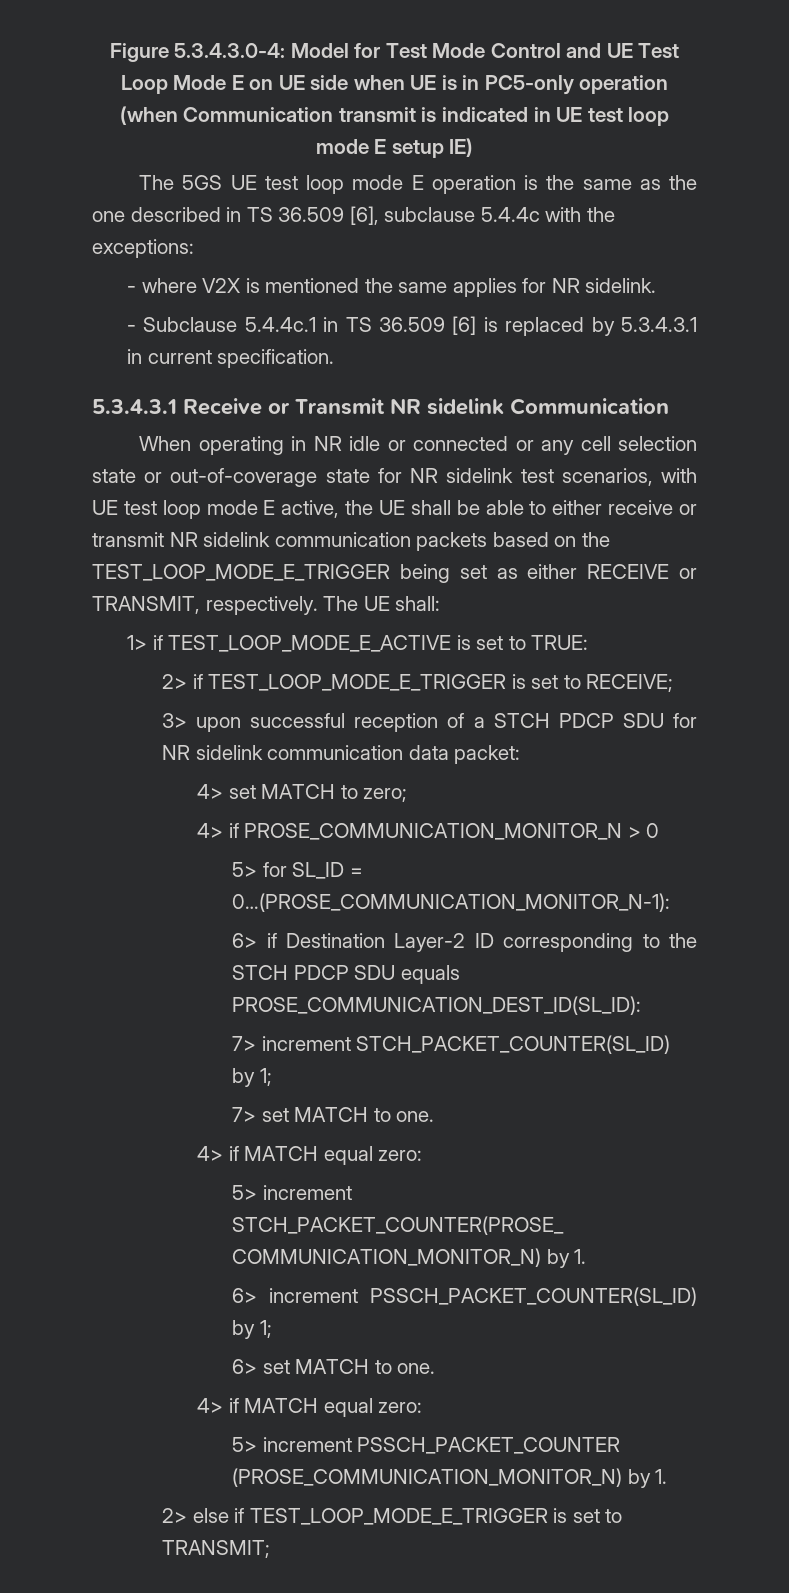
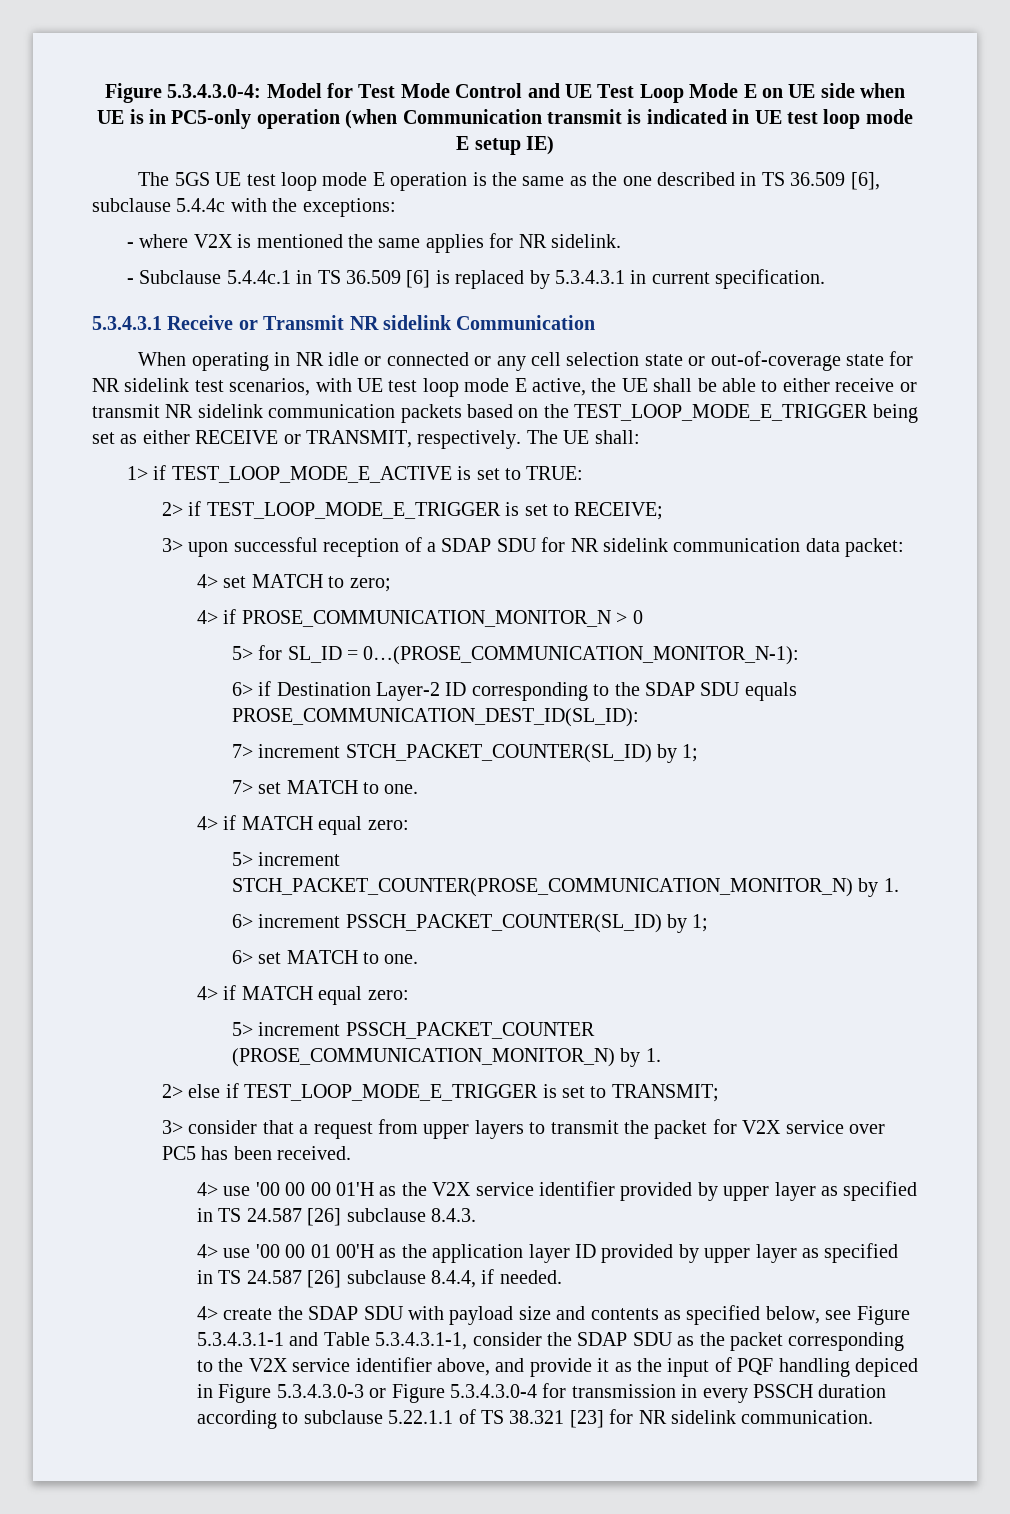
[493,713,614,728] STCH PDCP -> [441,538,492,552] SDAP
[232,965,349,980] STCH PDCP -> [645,682,696,696] SDAP
(271, 1549) none -> [161,1119,885,1139] [161,1146,352,1160] [196,1181,918,1201] [196,1208,476,1226] [196,1243,899,1263] [196,1269,562,1288] [196,1305,910,1325] [196,1332,905,1351] [196,1357,918,1377] [196,1383,887,1403] [196,1409,874,1429] // 3> consider that a request from upper layers to transmit the packet for V2X service over PC5 has been received. // 4> use '00 00 00 01'H as the V2X service identifier provided by upper layer as specified in TS 24.587 [26] subclause 8.4.3. // 4> use '00 00 01 00'H as the application layer ID provided by upper layer as specified in TS 24.587 [26] subclause 8.4.4, if needed. // 4> create the SDAP SDU with payload size and contents as specified below, see Figure 5.3.4.3.1-1 and Table 5.3.4.3.1-1, consider the SDAP SDU as the packet corresponding to the V2X service identifier above, and provide it as the input of PQF handling depiced in Figure 5.3.4.3.0-3 or Figure 5.3.4.3.0-4 for transmission in every PSSCH duration according to subclause 5.22.1.1 of TS 38.321 [23] for NR sidelink communication.

